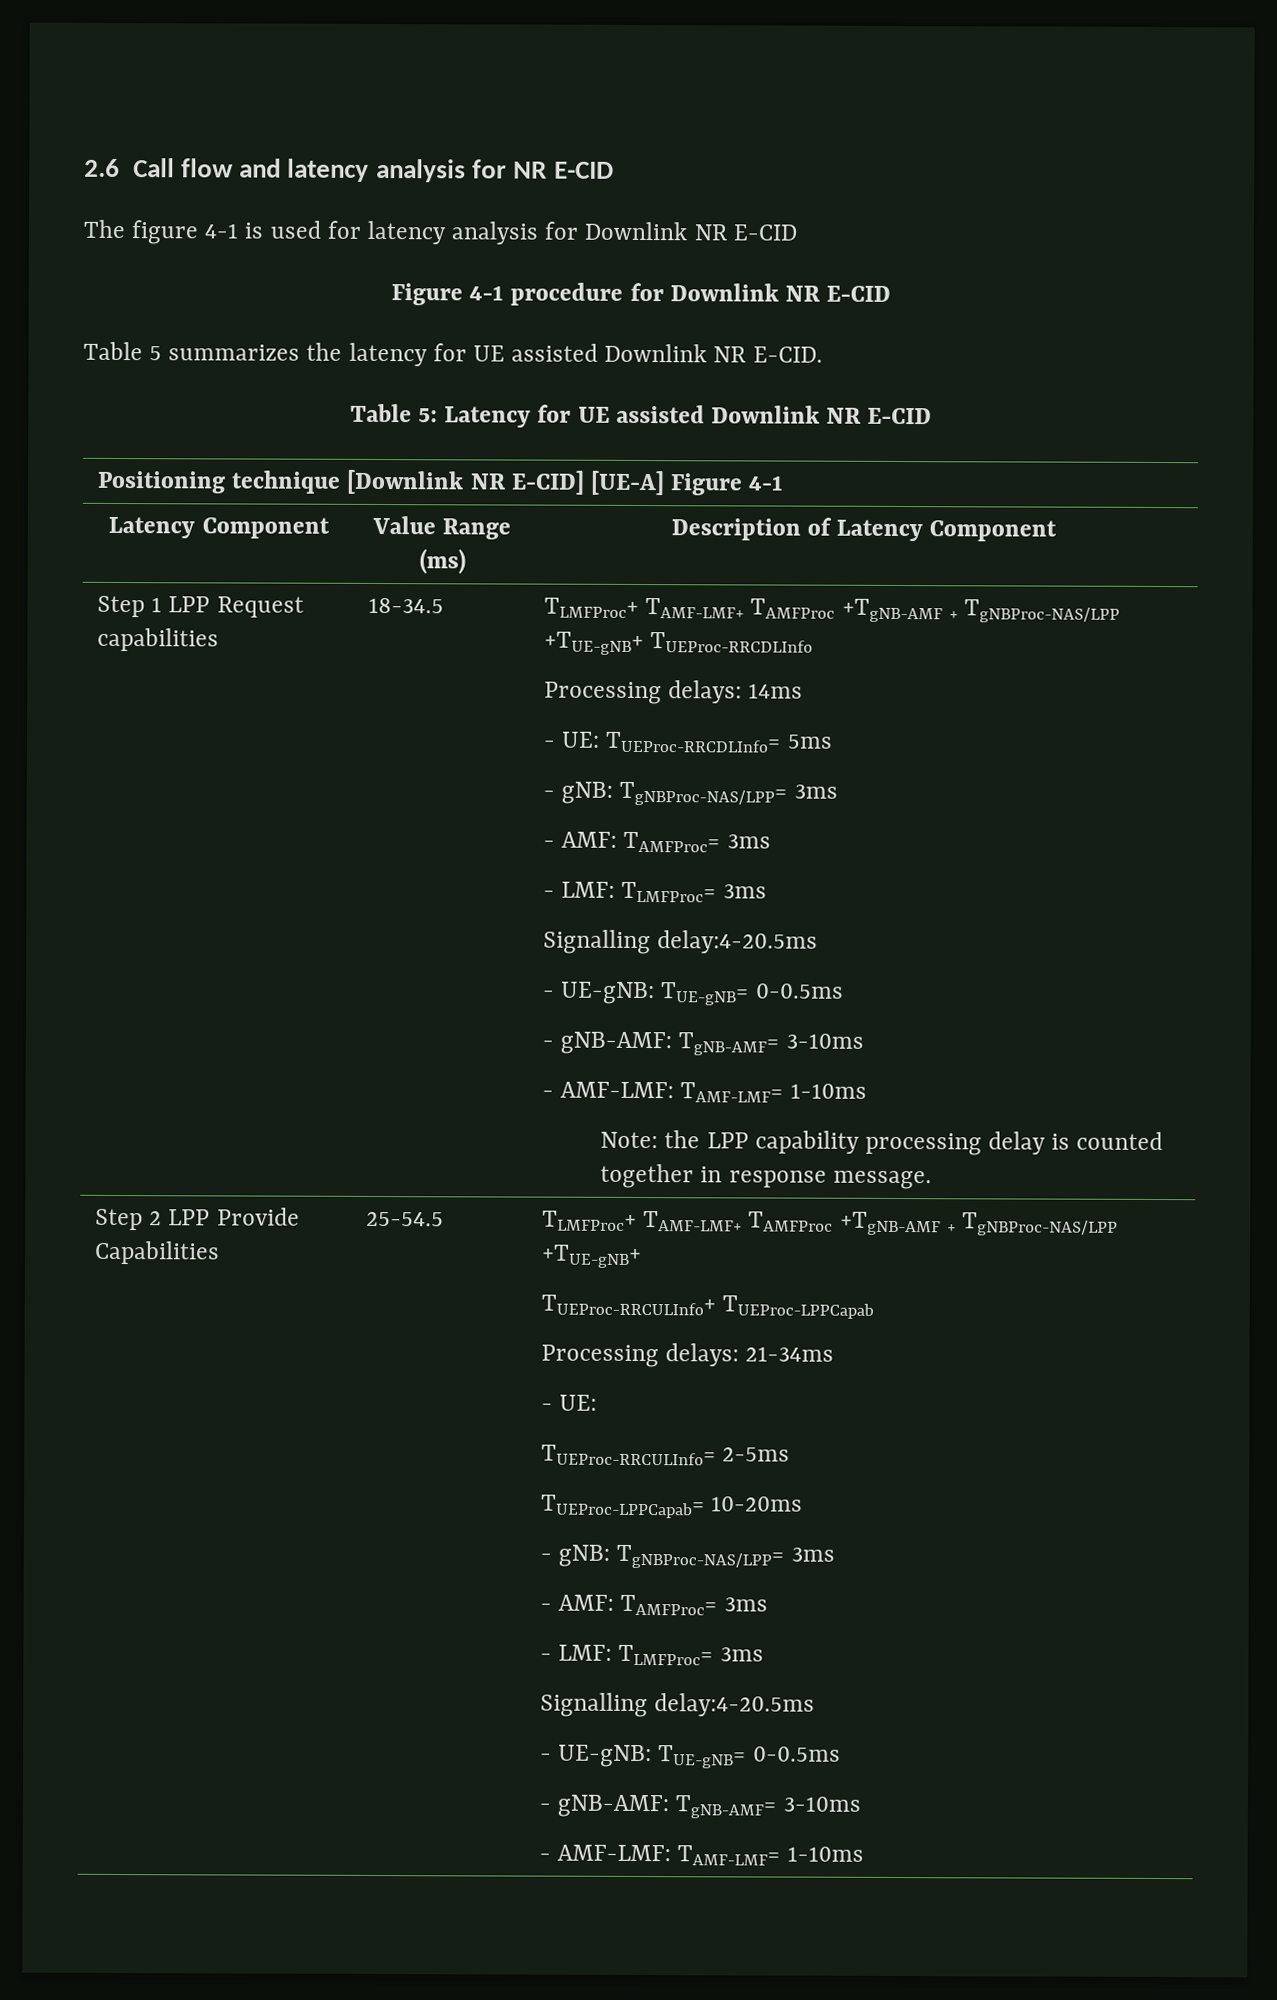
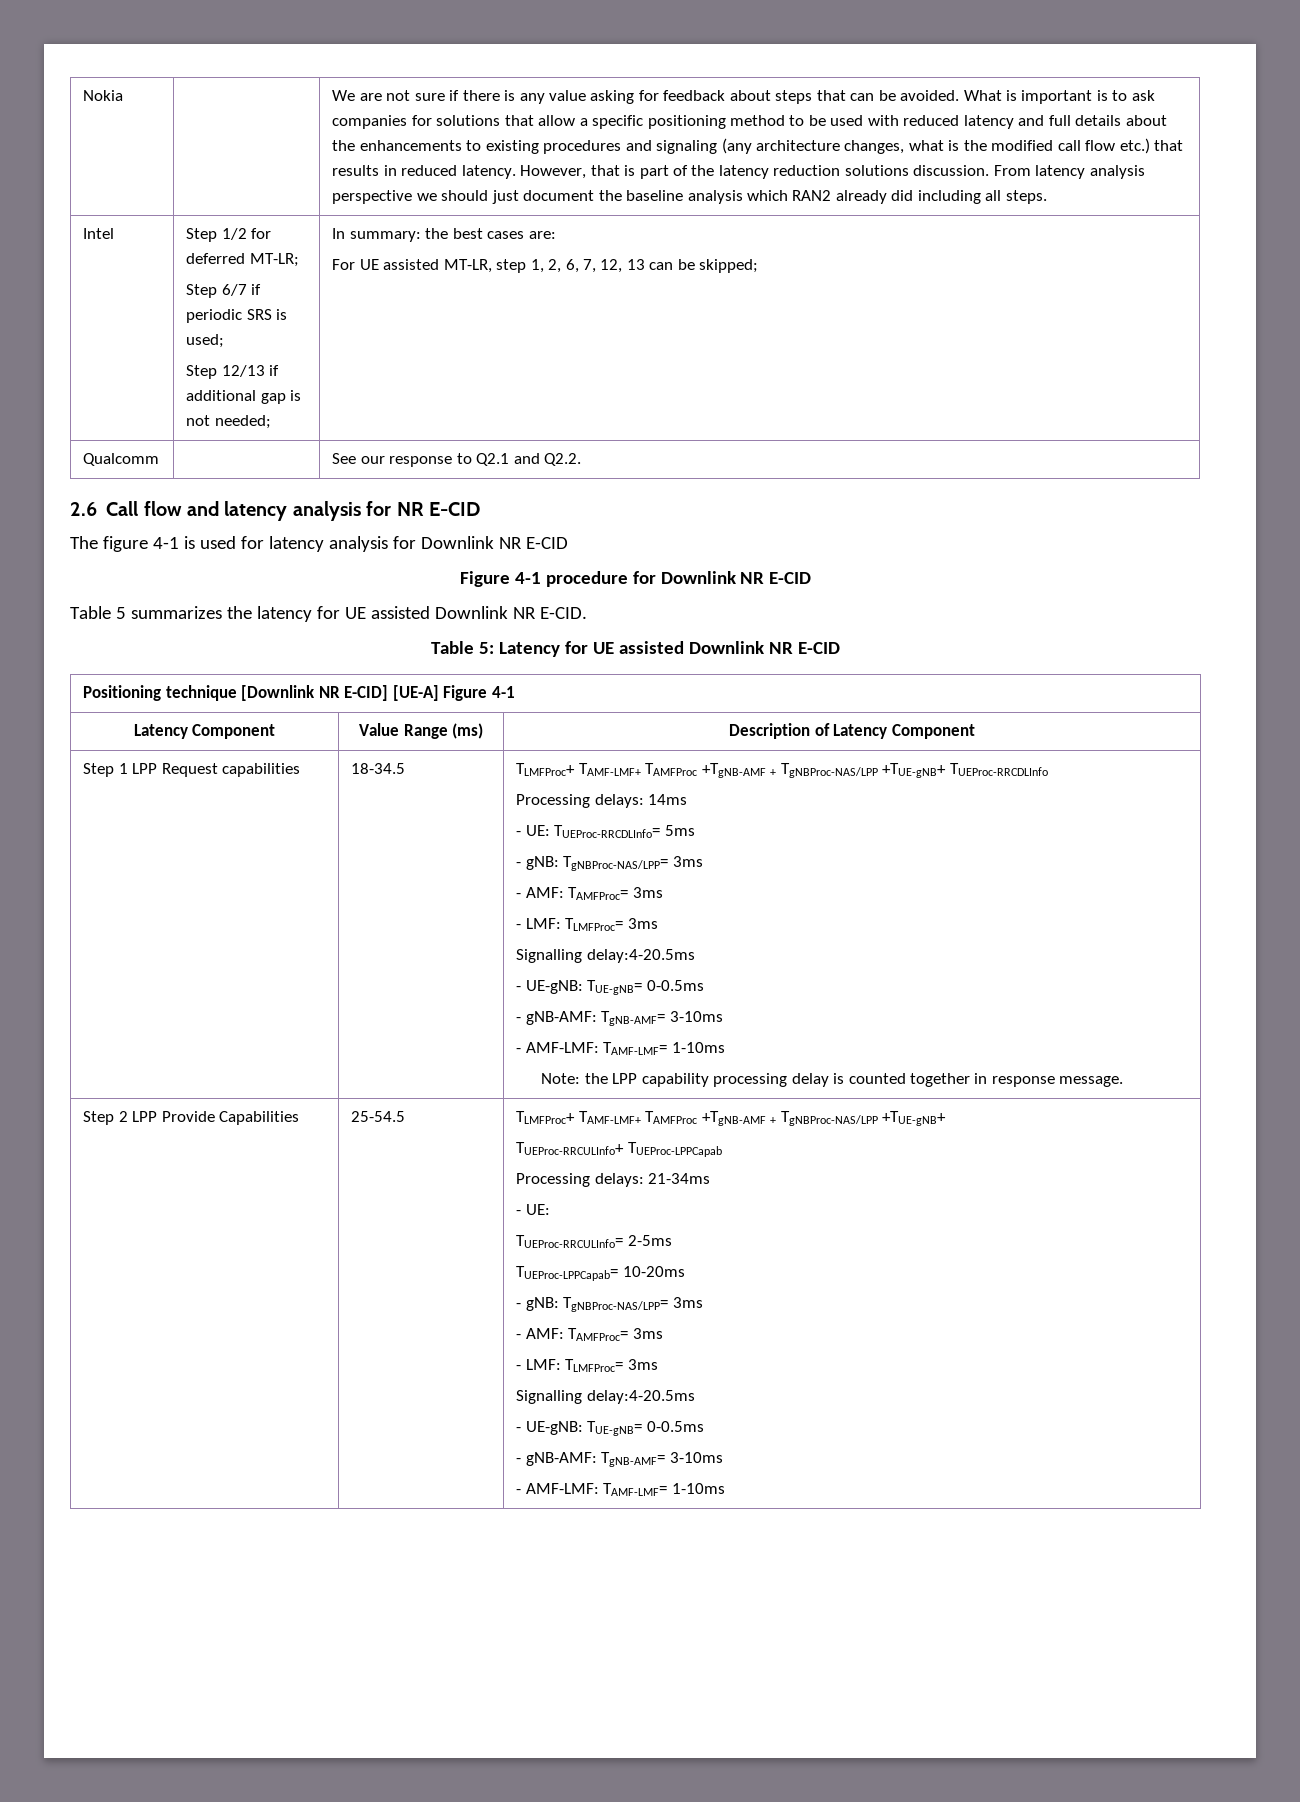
(84, 167) none -> [83,90,124,101] [332,90,1155,104] [332,115,1167,129] [332,138,1184,154] [332,165,1145,179] [332,190,1047,204] [83,228,115,239] [186,228,272,242] [186,253,299,267] [186,284,262,298] [186,309,288,323] [186,334,225,348] [186,365,280,379] [186,390,302,404] [186,415,271,429] [332,228,556,242] [332,259,759,273] [83,453,160,466] [332,453,582,467] Nokia | | We are not sure if there is any value asking for feedback about steps that can be avoided. What is important is to ask companies for solutions that allow a specific positioning method to be used with reduced latency and full details about the enhancements to existing procedures and signaling (any architecture changes, what is the modified call flow etc.) that results in reduced latency. However, that is part of the latency reduction solutions discussion. From latency analysis perspective we should just document the baseline analysis which RAN2 already did including all steps. // Intel | Step 1/2 for deferred MT-LR; // Step 6/7 if periodic SRS is used; // Step 12/13 if additional gap is not needed; | In summary: the best cases are: // For UE assisted MT-LR, step 1, 2, 6, 7, 12, 13 can be skipped; // Qualcomm | | See our response to Q2.1 and Q2.2. //

